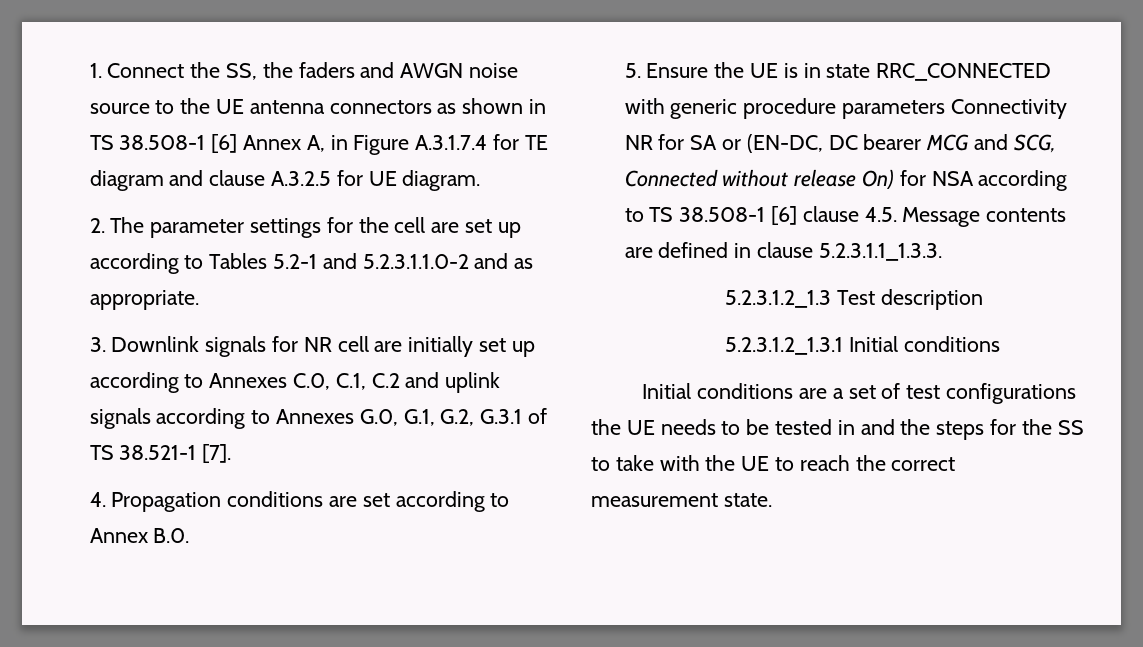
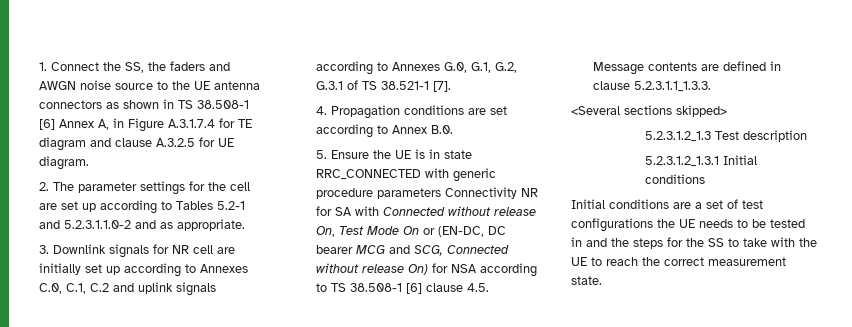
(718, 142) none -> [354,206,536,216] [315,226,419,237] with Connected without release On, Test Mode On
(942, 252) none -> [571,105,727,117] // <Several sections skipped>

